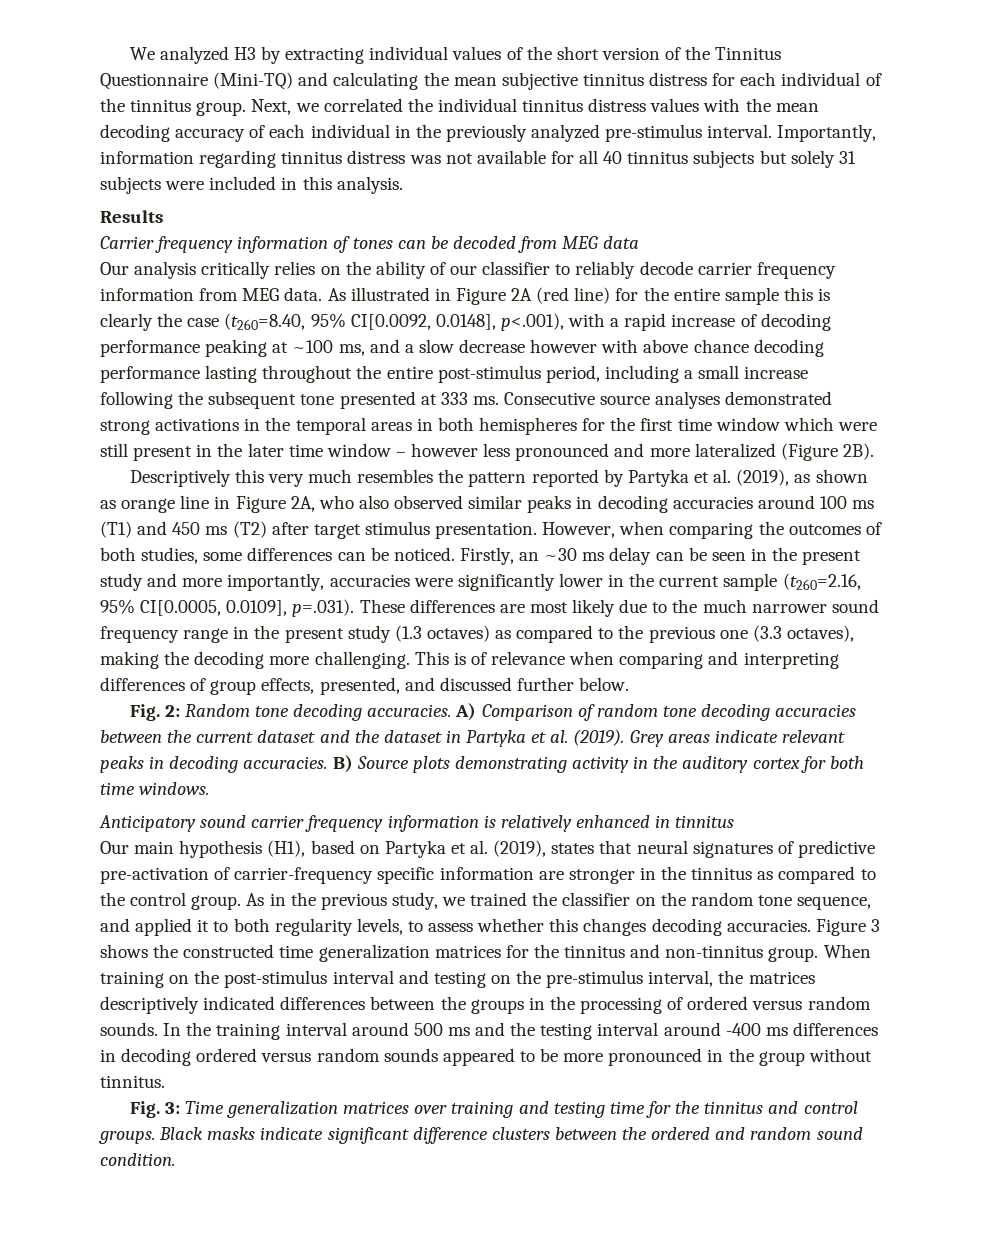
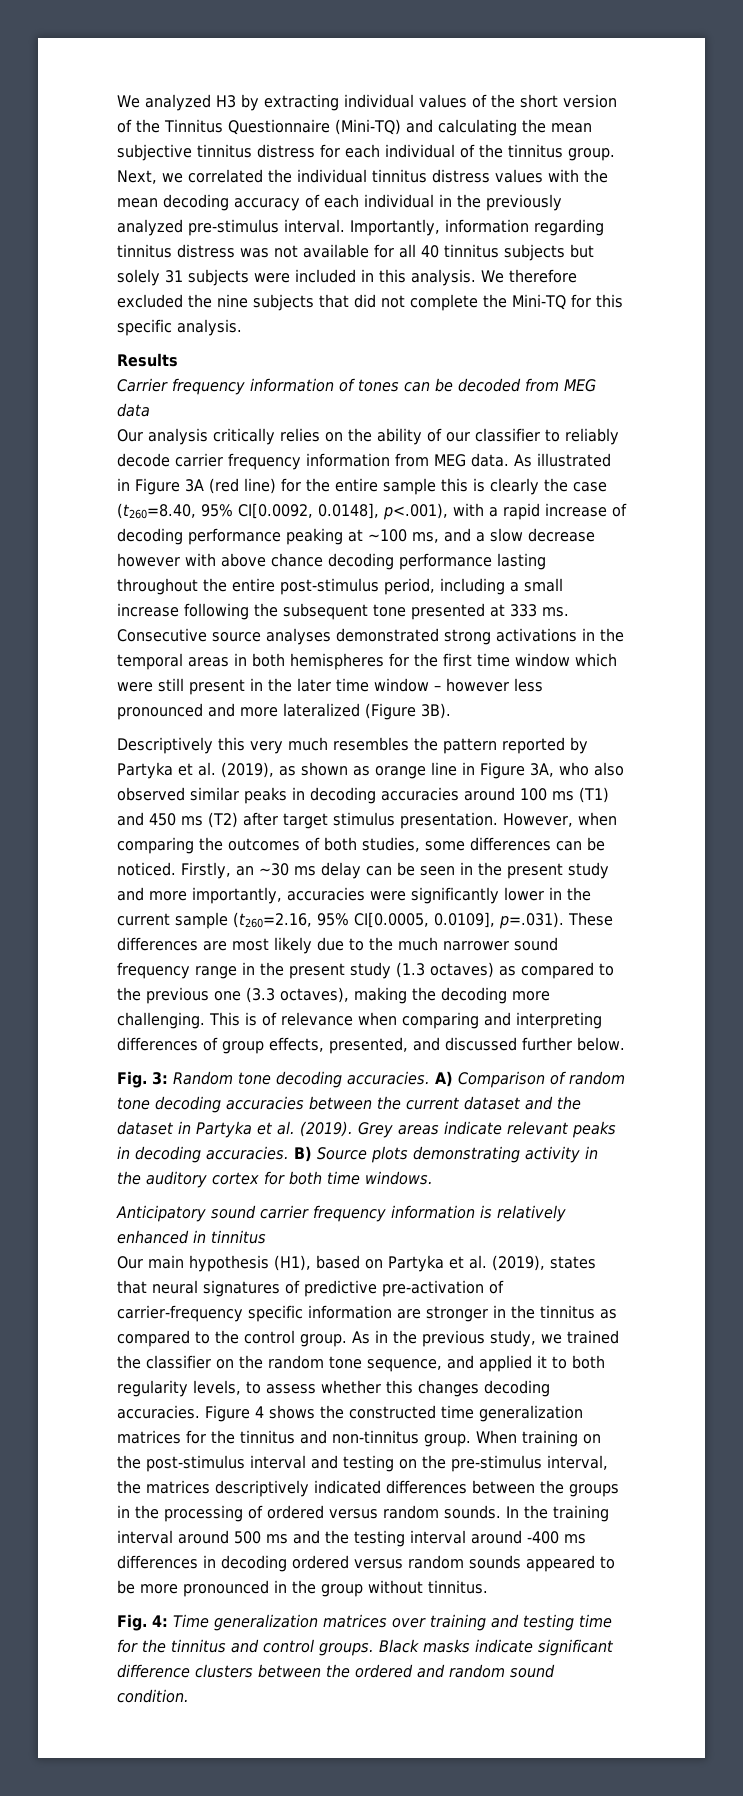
(403, 185) none -> [481,269,577,283] [117,294,623,311] [117,319,242,336] We therefore excluded the nine subjects that did not complete the Mini-TQ for this specific analysis.
[511,288,533,301] 2A -> [184,479,204,492] 3A
[842,443,874,460] 2B). -> [420,703,451,719] 3B).
[290,496,315,512] 2A, -> [529,763,554,777] 3A,
[164,705,180,717] 2: -> [152,1072,168,1085] 3:
[870,919,880,932] 3 -> [254,1406,264,1418] 4
[164,1102,180,1114] 3: -> [152,1615,168,1627] 4:

